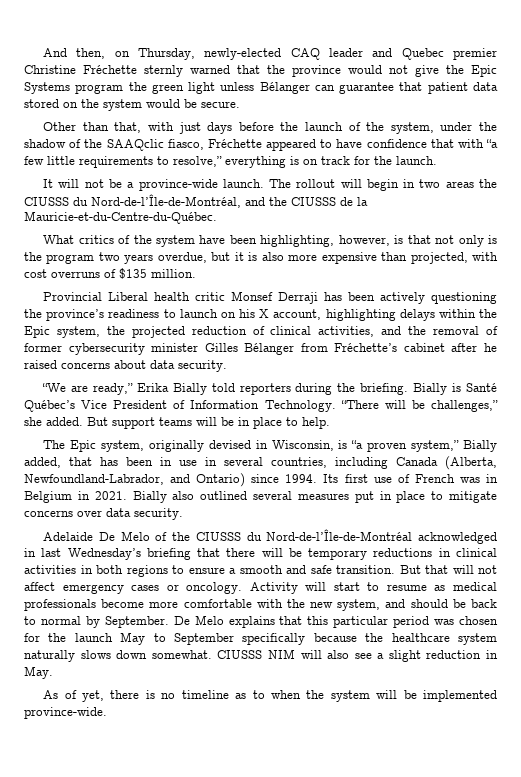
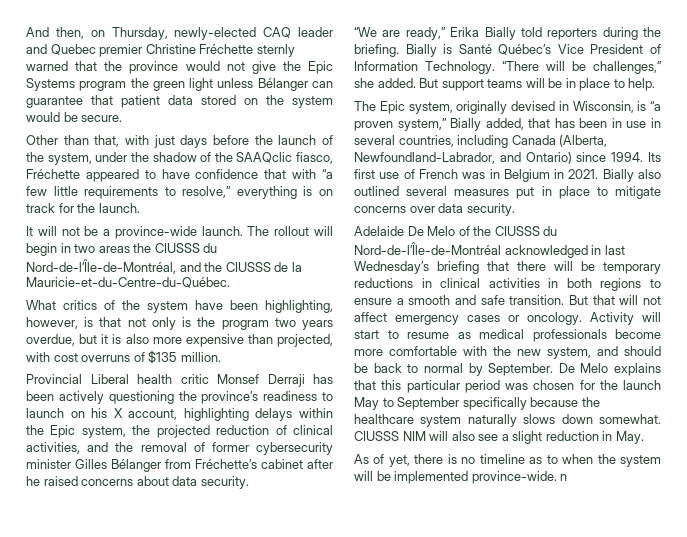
(107, 713) none -> [560,474,568,481] n

